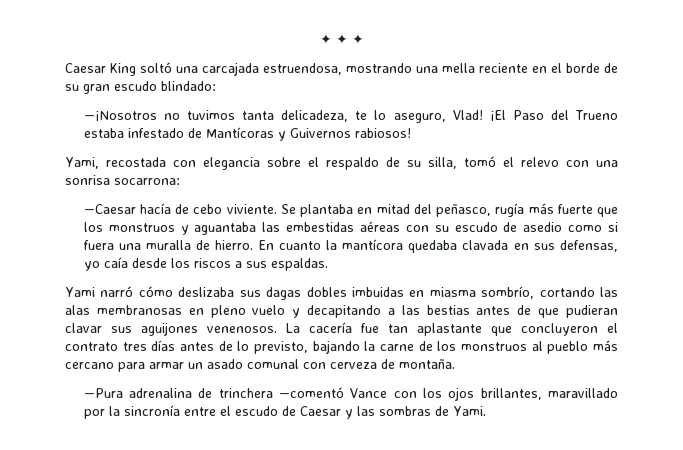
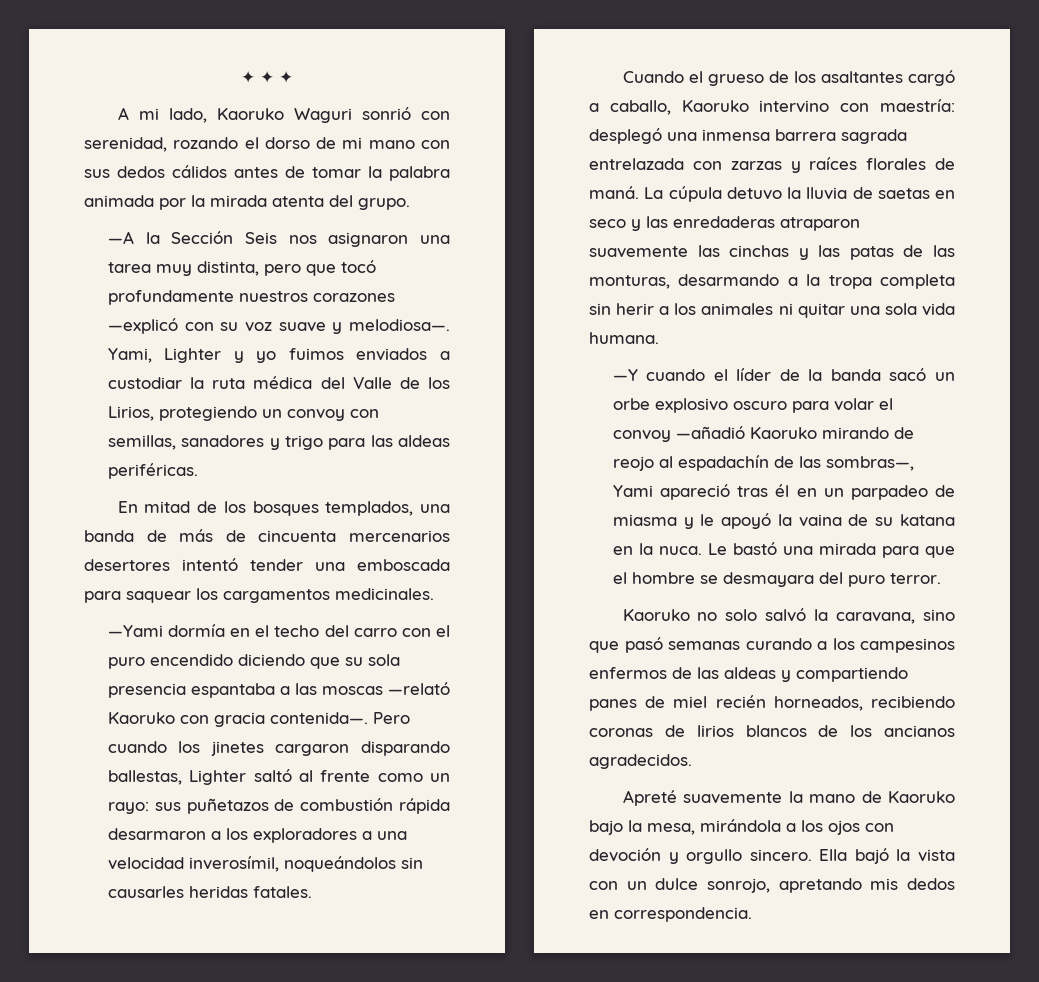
[65,62,618,76] [65,81,216,94] [83,110,618,123] [83,127,411,141] [65,156,618,170] [65,175,180,185] [83,203,618,217] [83,221,618,235] [83,239,618,253] [83,257,328,271] [65,286,619,300] [65,305,619,318] [65,322,618,336] [65,340,619,354] [65,359,455,372] [83,387,619,401] [83,405,486,419] Caesar King soltó una carcajada estruendosa, mostrando una mella reciente en el borde de su gran escudo blindado: // —¡Nosotros no tuvimos tanta delicadeza, te lo aseguro, Vlad! ¡El Paso del Trueno estaba infestado de Mantícoras y Guivernos rabiosos! // Yami, recostada con elegancia sobre el respaldo de su silla, tomó el relevo con una sonrisa socarrona: // —Caesar hacía de cebo viviente. Se plantaba en mitad del peñasco, rugía más fuerte que los monstruos y aguantaba las embestidas aéreas con su escudo de asedio como si fuera una muralla de hierro. En cuanto la mantícora quedaba clavada en sus defensas, yo caía desde los riscos a sus espaldas. // Yami narró cómo deslizaba sus dagas dobles imbuidas en miasma sombrío, cortando las alas membranosas en pleno vuelo y decapitando a las bestias antes de que pudieran clavar sus aguijones venenosos. La cacería fue tan aplastante que concluyeron el contrato tres días antes de lo previsto, bajando la carne de los monstruos al pueblo más cercano para armar un asado comunal con cerveza de montaña. // —Pura adrenalina de trinchera —comentó Vance con los ojos brillantes, maravillado por la sincronía entre el escudo de Caesar y las sombras de Yami. -> [117,107,450,123] [84,137,450,152] [84,165,450,181] [84,195,410,210] [107,231,450,247] [107,260,376,276] [107,290,395,305] [107,318,450,334] [107,348,450,363] [107,376,450,389] [107,406,379,421] [107,435,450,450] [107,463,198,479] [117,501,450,516] [84,529,450,542] [84,558,450,571] [84,588,434,603] [107,624,451,637] [107,654,400,669] [107,682,450,698] [107,712,410,727] [107,741,450,756] [107,769,450,785] [107,798,450,814] [107,828,407,843] [107,856,423,872] [107,886,312,898] [622,70,955,86] [589,99,955,115] [589,128,907,144] [589,157,955,173] [589,186,955,202] [589,216,860,231] [589,245,955,260] [589,274,955,289] [589,303,955,318] [589,332,659,344] [612,368,955,381] [612,398,893,413] [612,426,914,442] [612,455,914,471] [612,484,955,500] [612,513,955,529] [612,542,955,558] [612,572,941,587] [622,608,955,624] [589,637,955,653] [589,667,908,682] [589,695,955,711] [589,725,955,737] [589,754,692,769] [622,790,955,806] [589,819,894,835] [589,848,955,864] [589,878,955,893] [589,907,752,922] A mi lado, Kaoruko Waguri sonrió con serenidad, rozando el dorso de mi mano con sus dedos cálidos antes de tomar la palabra animada por la mirada atenta del grupo. // —A la Sección Seis nos asignaron una tarea muy distinta, pero que tocó profundamente nuestros corazones —explicó con su voz suave y melodiosa—. Yami, Lighter y yo fuimos enviados a custodiar la ruta médica del Valle de los Lirios, protegiendo un convoy con semillas, sanadores y trigo para las aldeas periféricas. // En mitad de los bosques templados, una banda de más de cincuenta mercenarios desertores intentó tender una emboscada para saquear los cargamentos medicinales. // —Yami dormía en el techo del carro con el puro encendido diciendo que su sola presencia espantaba a las moscas —relató Kaoruko con gracia contenida—. Pero cuando los jinetes cargaron disparando ballestas, Lighter saltó al frente como un rayo: sus puñetazos de combustión rápida desarmaron a los exploradores a una velocidad inverosímil, noqueándolos sin causarles heridas fatales. // Cuando el grueso de los asaltantes cargó a caballo, Kaoruko intervino con maestría: desplegó una inmensa barrera sagrada entrelazada con zarzas y raíces florales de maná. La cúpula detuvo la lluvia de saetas en seco y las enredaderas atraparon suavemente las cinchas y las patas de las monturas, desarmando a la tropa completa sin herir a los animales ni quitar una sola vida humana. // —Y cuando el líder de la banda sacó un orbe explosivo oscuro para volar el convoy —añadió Kaoruko mirando de reojo al espadachín de las sombras—, Yami apareció tras él en un parpadeo de miasma y le apoyó la vaina de su katana en la nuca. Le bastó una mirada para que el hombre se desmayara del puro terror. // Kaoruko no solo salvó la caravana, sino que pasó semanas curando a los campesinos enfermos de las aldeas y compartiendo panes de miel recién horneados, recibiendo coronas de lirios blancos de los ancianos agradecidos. // Apreté suavemente la mano de Kaoruko bajo la mesa, mirándola a los ojos con devoción y orgullo sincero. Ella bajó la vista con un dulce sonrojo, apretando mis dedos en correspondencia.

